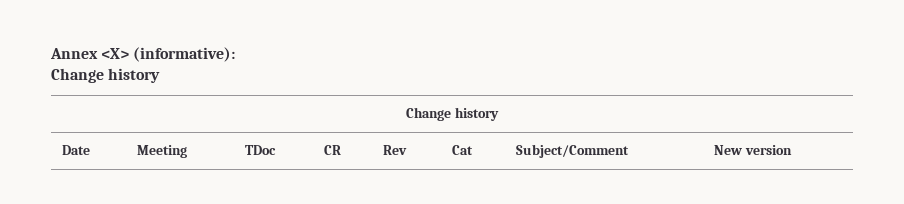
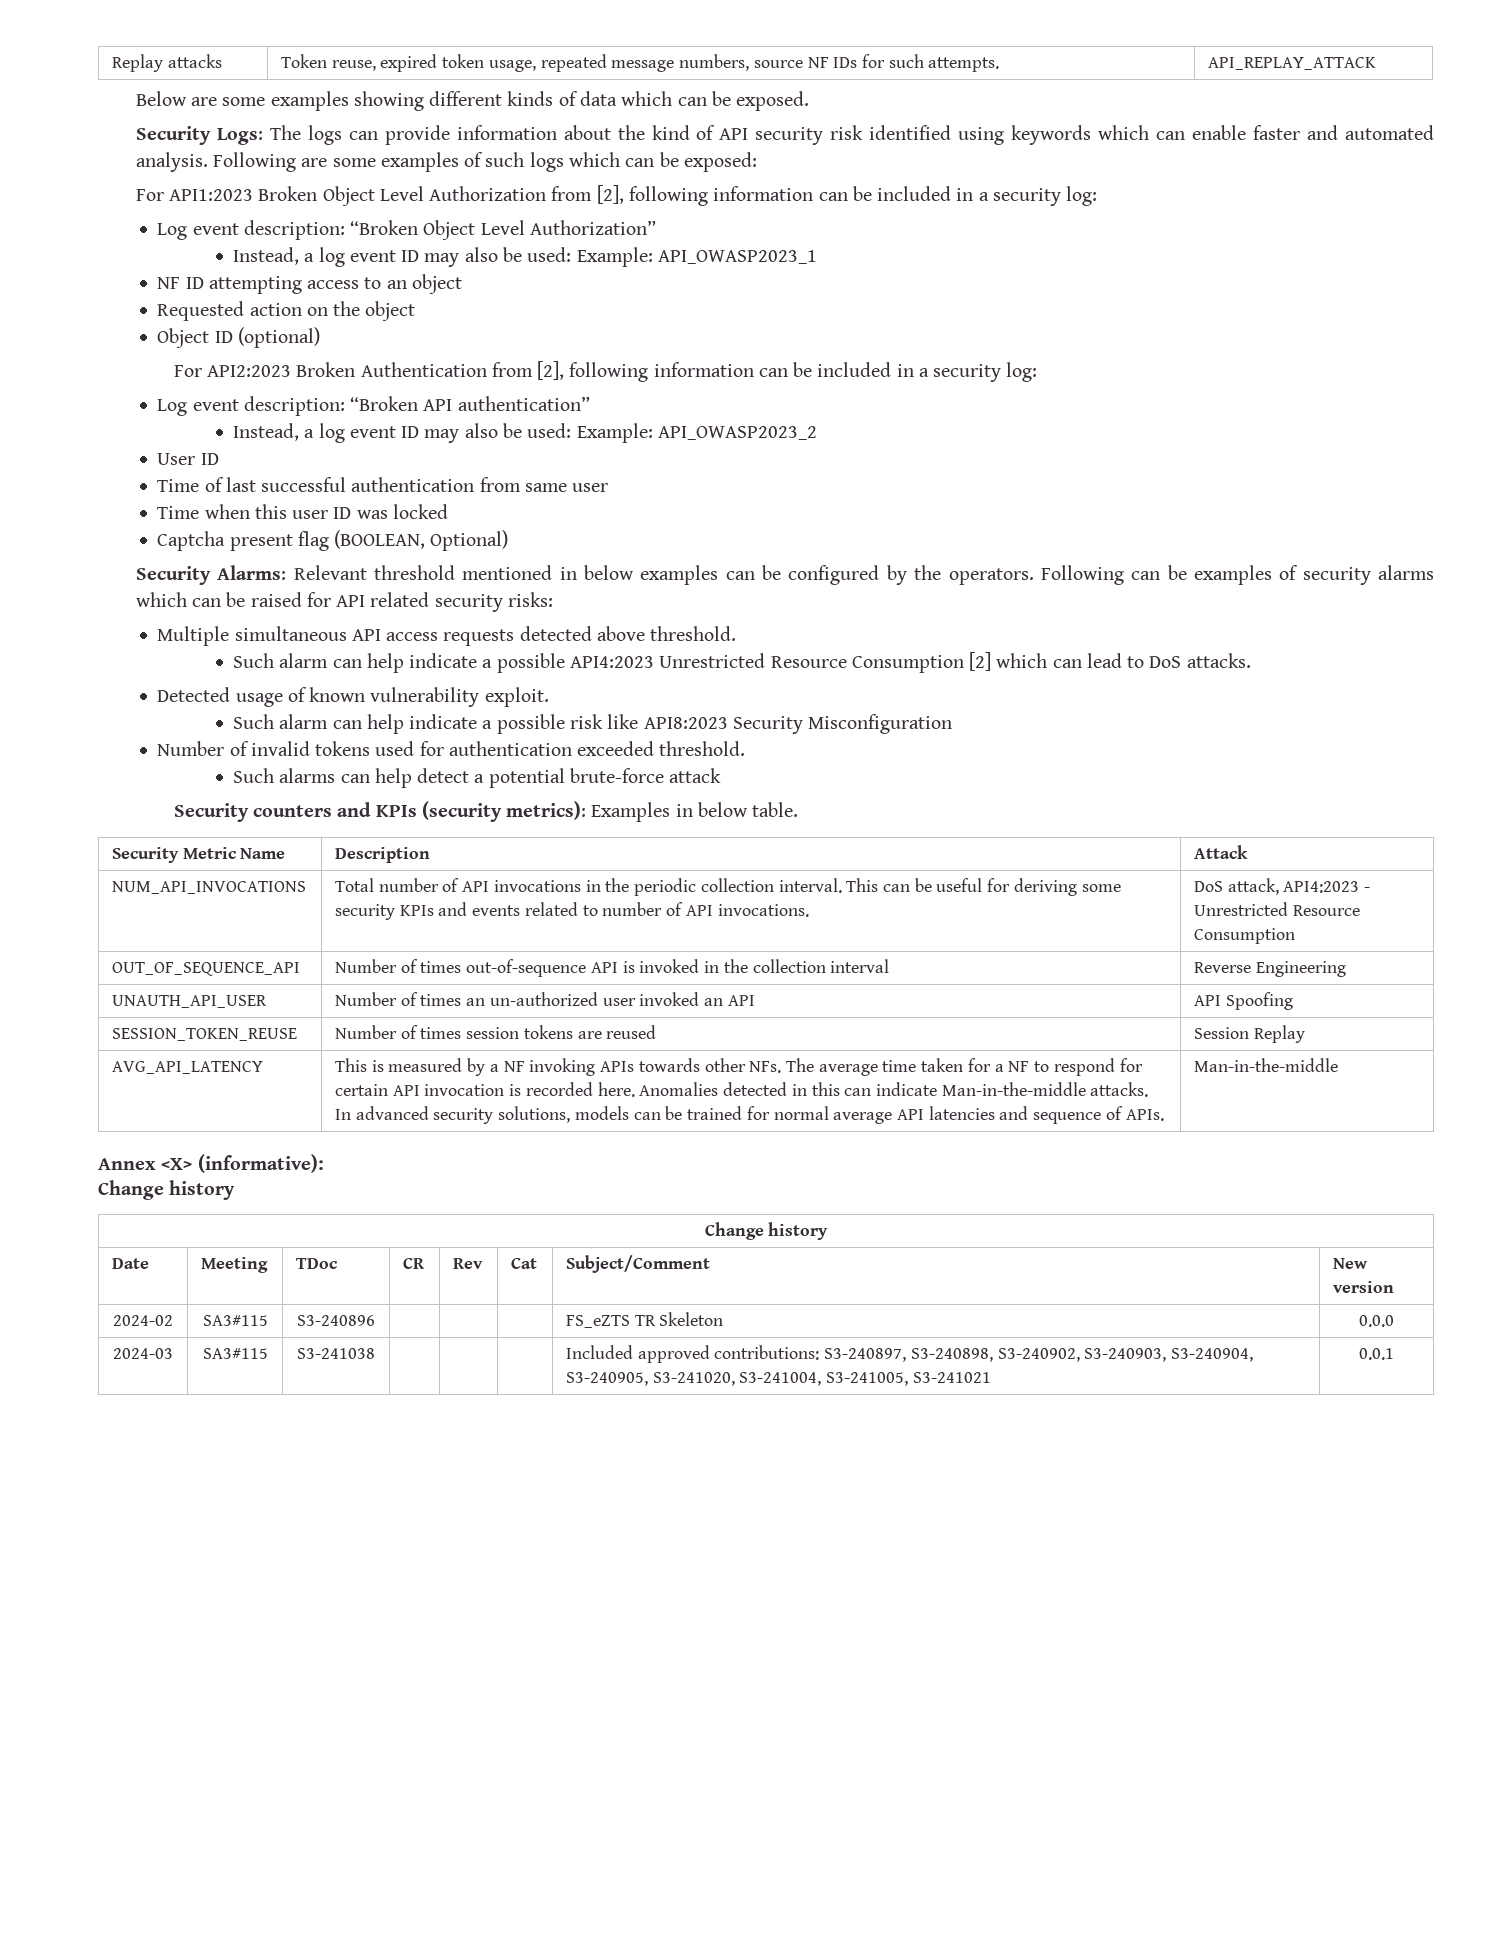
(50, 53) none -> [112,54,222,72] [281,54,1000,72] [1208,57,1377,70] [135,91,810,111] [135,125,1434,145] [135,152,757,172] [135,185,1098,206] [157,220,656,240] [233,247,817,267] [157,274,462,294] [157,301,416,321] [157,327,320,348] [173,361,1038,382] [157,396,590,416] [233,423,817,443] [157,453,219,465] [157,477,609,492] [157,504,448,519] [157,530,509,551] [135,565,1434,585] [135,592,554,612] [157,626,737,646] [233,652,1251,673] [157,687,549,707] [233,714,953,734] [157,741,746,756] [233,768,722,788] [173,801,799,822] [112,847,286,863] [335,847,431,863] [1194,845,1249,859] [112,881,307,894] [335,878,1121,896] [335,902,809,920] [1194,878,1371,895] [1194,902,1360,916] [1194,928,1296,944] [112,962,301,976] [335,959,890,977] [1194,961,1346,977] [112,995,268,1008] [335,992,755,1006] [1194,992,1293,1010] [112,1028,298,1041] [335,1025,657,1039] [1194,1025,1305,1043] [112,1061,264,1074] [335,1058,1143,1076] [335,1082,1149,1097] [335,1106,1164,1124] [1194,1058,1339,1072] Replay attacks | Token reuse, expired token usage, repeated message numbers, source NF IDs for such attempts. | API_REPLAY_ATTACK // Below are some examples showing different kinds of data which can be exposed. // Security Logs: The logs can provide information about the kind of API security risk identified using keywords which can enable faster and automated analysis. Following are some examples of such logs which can be exposed: // For API1:2023 Broken Object Level Authorization from [2], following information can be included in a security log: // Log event description: “Broken Object Level Authorization” // Instead, a log event ID may also be used: Example: API_OWASP2023_1 // NF ID attempting access to an object // Requested action on the object // Object ID (optional) // For API2:2023 Broken Authentication from [2], following information can be included in a security log: // Log event description: “Broken API authentication” // Instead, a log event ID may also be used: Example: API_OWASP2023_2 // User ID // Time of last successful authentication from same user // Time when this user ID was locked // Captcha present flag (BOOLEAN, Optional) // Security Alarms: Relevant threshold mentioned in below examples can be configured by the operators. Following can be examples of security alarms which can be raised for API related security risks: // Multiple simultaneous API access requests detected above threshold. // Such alarm can help indicate a possible API4:2023 Unrestricted Resource Consumption [2] which can lead to DoS attacks. // Detected usage of known vulnerability exploit. // Such alarm can help indicate a possible risk like API8:2023 Security Misconfiguration // Number of invalid tokens used for authentication exceeded threshold. // Such alarms can help detect a potential brute-force attack // Security counters and KPIs (security metrics): Examples in below table. // Security Metric Name | Description | Attack // NUM_API_INVOCATIONS | Total number of API invocations in the periodic collection interval. This can be useful for deriving some security KPIs and events related to number of API invocations. | DoS attack, API4:2023 - Unrestricted Resource Consumption // OUT_OF_SEQUENCE_API | Number of times out-of-sequence API is invoked in the collection interval | Reverse Engineering // UNAUTH_API_USER | Number of times an un-authorized user invoked an API | API Spoofing // SESSION_TOKEN_REUSE | Number of times session tokens are reused | Session Replay // AVG_API_LATENCY | This is measured by a NF invoking APIs towards other NFs. The average time taken for a NF to respond for certain API invocation is recorded here. Anomalies detected in this can indicate Man-in-the-middle attacks. In advanced security solutions, models can be trained for normal average API latencies and sequence of APIs. | Man-in-the-middle //
(793, 150) none -> [113,1315,173,1326] [202,1315,268,1326] [297,1315,375,1326] [566,1312,724,1328] [1359,1315,1394,1327] [113,1348,173,1359] [202,1348,268,1359] [297,1348,375,1359] [566,1345,1254,1363] [566,1372,991,1386] [1359,1348,1394,1360] // 2024-02 | SA3#115 | S3-240896 | | | | FS_eZTS TR Skeleton | 0.0.0 // 2024-03 | SA3#115 | S3-241038 | | | | Included approved contributions: S3-240897, S3-240898, S3-240902, S3-240903, S3-240904, S3-240905, S3-241020, S3-241004, S3-241005, S3-241021 | 0.0.1

